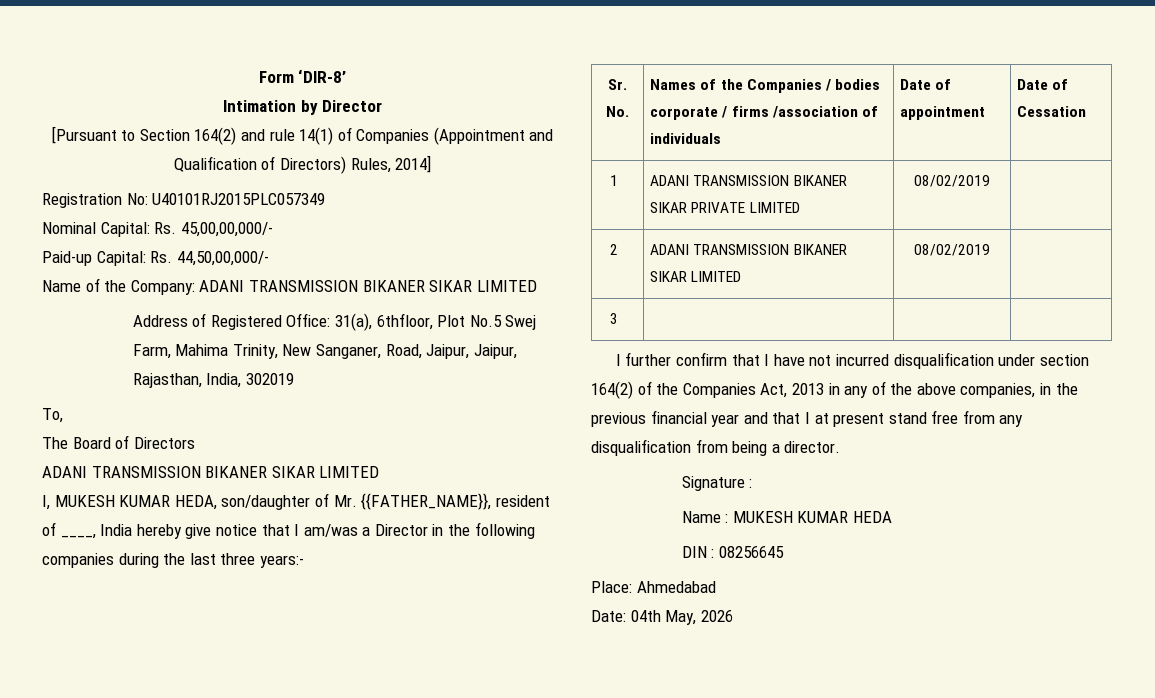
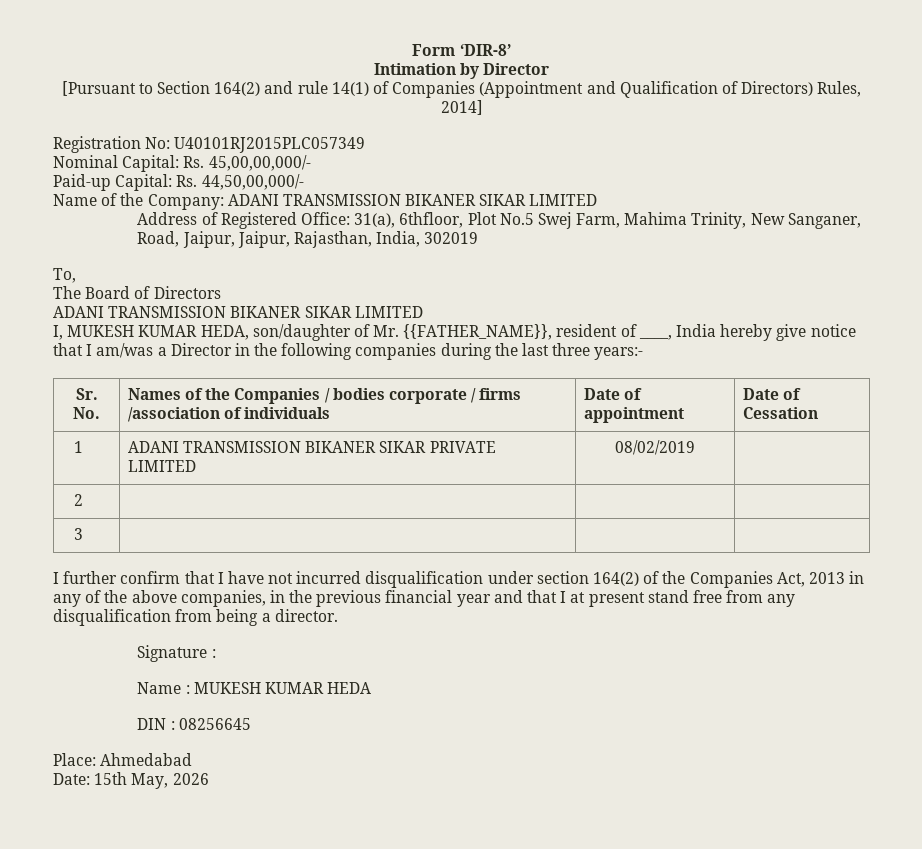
[650,244,847,255] [650,271,742,282] [914,244,990,256] ADANI TRANSMISSION BIKANER SIKAR LIMITED | 08/02/2019 -> (84, 500) |
[630,610,661,622] 04th -> [94,772,128,785] 15th

